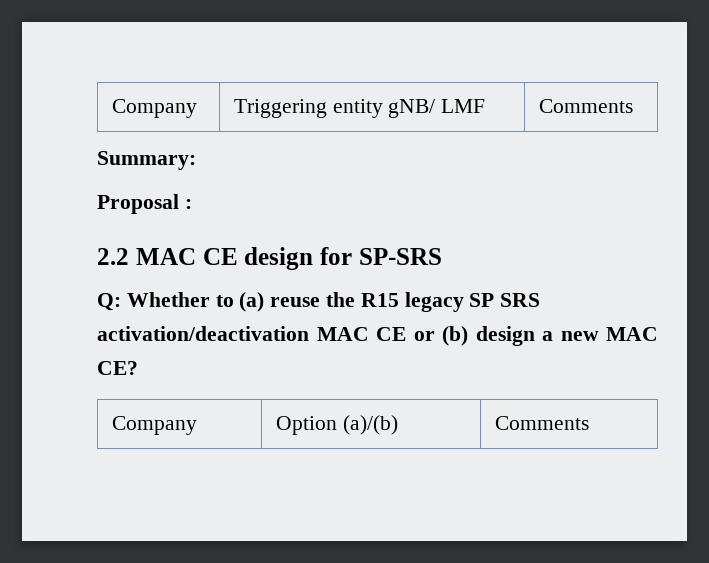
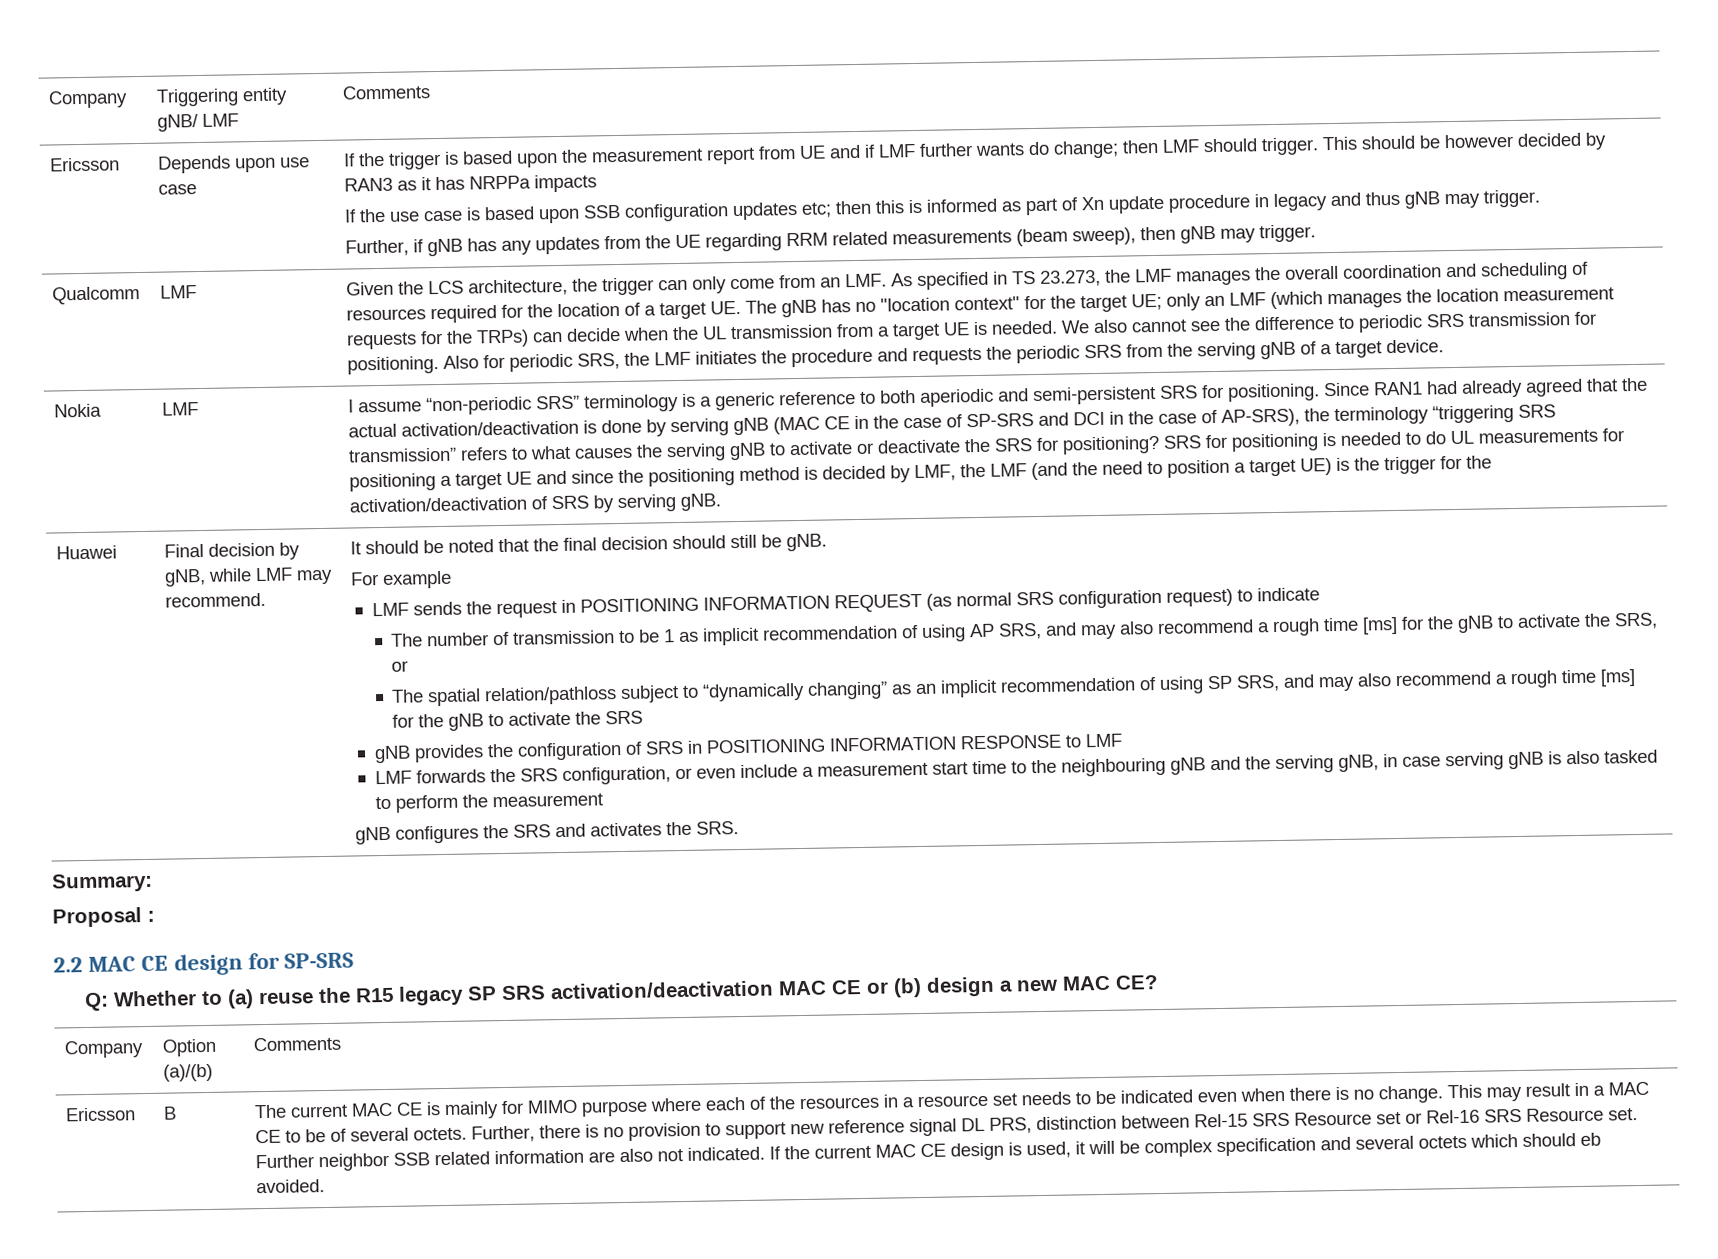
(633, 106) none -> [49,157,121,172] [157,155,311,174] [158,184,198,195] [343,132,1608,170] [344,174,598,193] [344,189,1542,224] [345,224,1317,257] [52,285,141,305] [160,285,198,299] [346,261,1590,297] [346,287,1615,324] [346,311,1597,350] [347,339,1445,375] [54,403,103,418] [162,402,200,416] [348,377,1649,416] [348,404,1557,438] [348,428,1625,463] [349,455,1493,492] [349,493,722,513] [56,545,118,560] [164,542,301,560] [164,567,334,587] [165,592,267,608] [350,533,828,555] [350,570,453,589] [371,587,1320,619] [391,612,1659,647] [391,660,409,672] [391,668,1637,707] [392,710,644,731] [373,733,1122,764] [374,749,1658,786] [374,793,603,813] [355,821,740,845] // Ericsson | Depends upon use case | If the trigger is based upon the measurement report from UE and if LMF further wants do change; then LMF should trigger. This should be however decided by RAN3 as it has NRPPa impacts // If the use case is based upon SSB configuration updates etc; then this is informed as part of Xn update procedure in legacy and thus gNB may trigger. // Further, if gNB has any updates from the UE regarding RRM related measurements (beam sweep), then gNB may trigger. // Qualcomm | LMF | Given the LCS architecture, the trigger can only come from an LMF. As specified in TS 23.273, the LMF manages the overall coordination and scheduling of resources required for the location of a target UE. The gNB has no "location context" for the target UE; only an LMF (which manages the location measurement requests for the TRPs) can decide when the UL transmission from a target UE is needed. We also cannot see the difference to periodic SRS transmission for positioning. Also for periodic SRS, the LMF initiates the procedure and requests the periodic SRS from the serving gNB of a target device. // Nokia | LMF | I assume “non-periodic SRS” terminology is a generic reference to both aperiodic and semi-persistent SRS for positioning. Since RAN1 had already agreed that the actual activation/deactivation is done by serving gNB (MAC CE in the case of SP-SRS and DCI in the case of AP-SRS), the terminology “triggering SRS transmission” refers to what causes the serving gNB to activate or deactivate the SRS for positioning? SRS for positioning is needed to do UL measurements for positioning a target UE and since the positioning method is decided by LMF, the LMF (and the need to position a target UE) is the trigger for the activation/deactivation of SRS by serving gNB. // Huawei | Final decision by gNB, while LMF may recommend. | It should be noted that the final decision should still be gNB. // For example // LMF sends the request in POSITIONING INFORMATION REQUEST (as normal SRS configuration request) to indicate // The number of transmission to be 1 as implicit recommendation of using AP SRS, and may also recommend a rough time [ms] for the gNB to activate the SRS, or // The spatial relation/pathloss subject to “dynamically changing” as an implicit recommendation of using SP SRS, and may also recommend a rough time [ms] for the gNB to activate the SRS // gNB provides the configuration of SRS in POSITIONING INFORMATION RESPONSE to LMF // LMF forwards the SRS configuration, or even include a measurement start time to the neighbouring gNB and the serving gNB, in case serving gNB is also tasked to perform the measurement // gNB configures the SRS and activates the SRS.
(589, 423) none -> [65,1107,137,1122] [163,1106,178,1120] [254,1081,1650,1120] [255,1107,1639,1144] [255,1132,1602,1172] [256,1179,326,1194] // Ericsson | B | The current MAC CE is mainly for MIMO purpose where each of the resources in a resource set needs to be indicated even when there is no change. This may result in a MAC CE to be of several octets. Further, there is no provision to support new reference signal DL PRS, distinction between Rel-15 SRS Resource set or Rel-16 SRS Resource set. Further neighbor SSB related information are also not indicated. If the current MAC CE design is used, it will be complex specification and several octets which should eb avoided.

